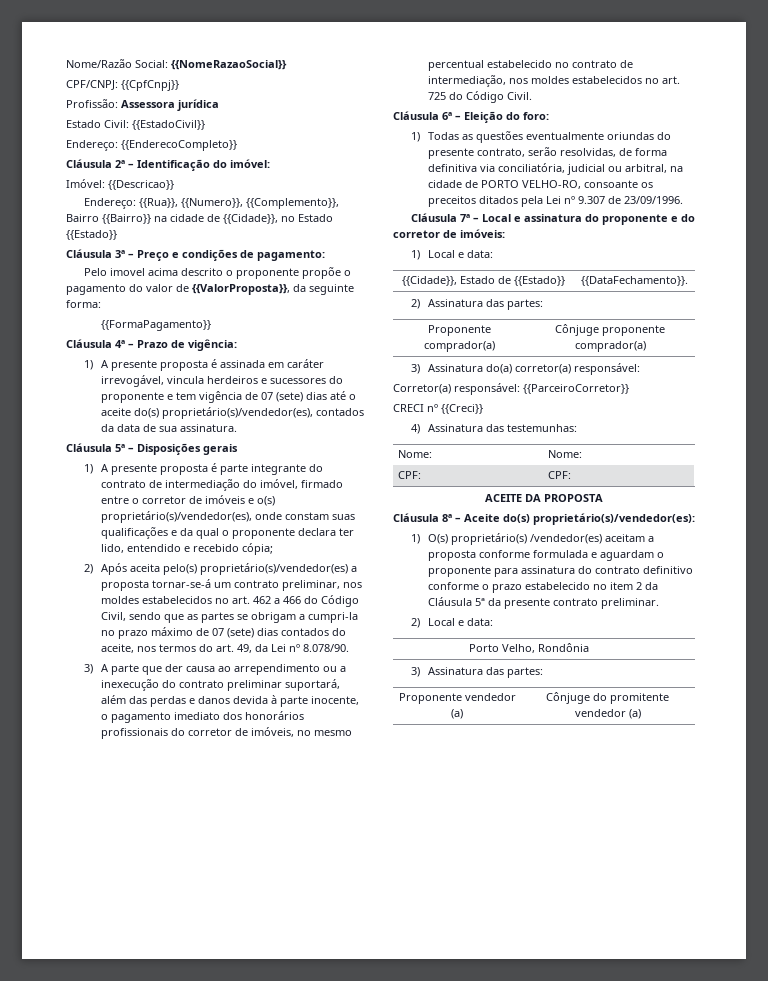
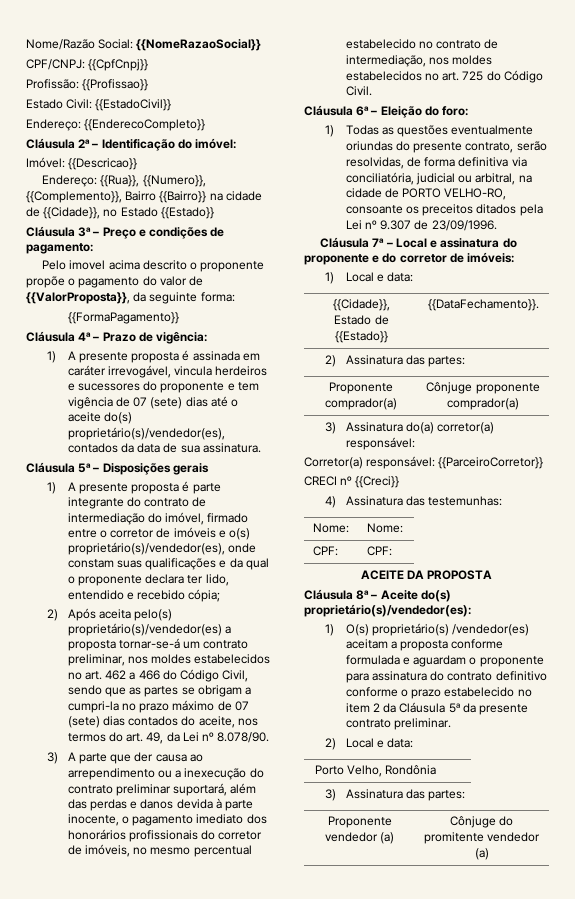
[121,99,219,111] Assessora jurídica -> [82,79,149,91] {{Profissao}}

